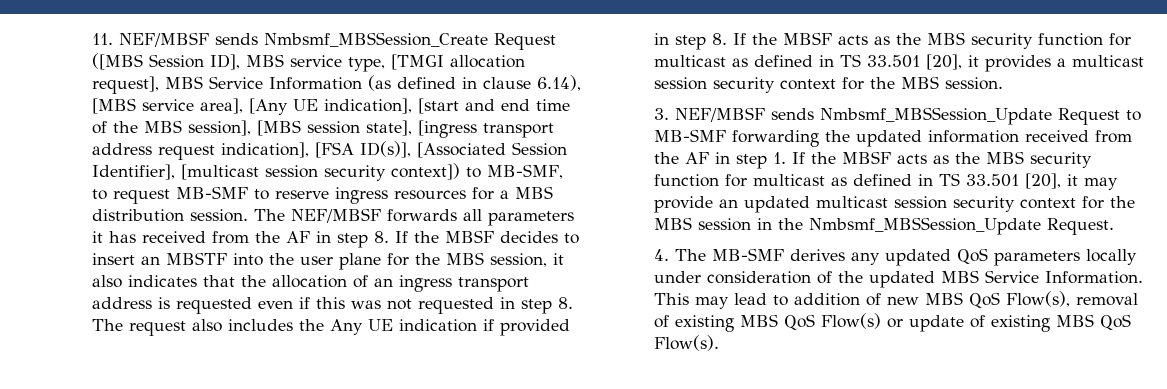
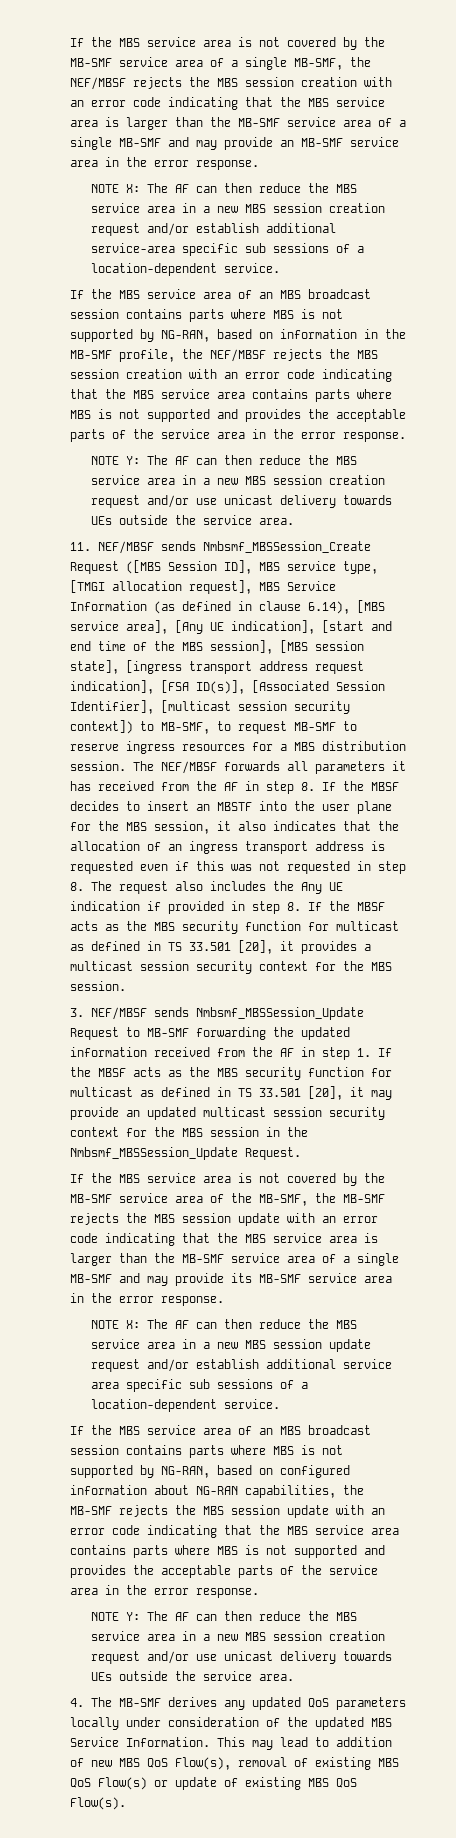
(91, 39) none -> [69,37,385,50] [69,57,371,70] [69,77,392,90] [69,97,385,110] [69,117,406,130] [69,137,399,150] [69,157,259,170] [91,183,358,193] [91,203,386,213] [91,223,337,236] [91,243,365,256] [91,263,281,276] [69,289,371,299] [69,309,343,322] [69,329,406,342] [69,349,378,362] [69,369,392,382] [69,389,392,402] [69,409,406,422] [69,429,406,442] [91,455,358,465] [91,475,386,485] [91,495,393,508] [91,515,295,525] If the MBS service area is not covered by the MB-SMF service area of a single MB-SMF, the NEF/MBSF rejects the MBS session creation with an error code indicating that the MBS service area is larger than the MB-SMF service area of a single MB-SMF and may provide an MB-SMF service area in the error response. // NOTE X: The AF can then reduce the MBS service area in a new MBS session creation request and/or establish additional service-area specific sub sessions of a location-dependent service. // If the MBS service area of an MBS broadcast session contains parts where MBS is not supported by NG-RAN, based on information in the MB-SMF profile, the NEF/MBSF rejects the MBS session creation with an error code indicating that the MBS service area contains parts where MBS is not supported and provides the acceptable parts of the service area in the error response. // NOTE Y: The AF can then reduce the MBS service area in a new MBS session creation request and/or use unicast delivery towards UEs outside the service area. //
(1114, 226) none -> [69,1173,385,1186] [69,1193,385,1206] [69,1213,378,1226] [69,1233,378,1246] [69,1253,399,1266] [69,1273,392,1286] [69,1293,224,1306] [91,1319,358,1329] [91,1339,372,1352] [91,1359,393,1372] [91,1379,309,1392] [91,1399,281,1412] [69,1425,371,1435] [69,1445,343,1458] [69,1465,350,1478] [69,1485,364,1498] [69,1505,385,1518] [69,1525,399,1538] [69,1545,385,1558] [69,1565,378,1578] [69,1585,259,1598] [91,1611,358,1621] [91,1631,386,1641] [91,1651,393,1664] [91,1671,295,1681] // If the MBS service area is not covered by the MB-SMF service area of the MB-SMF, the MB-SMF rejects the MBS session update with an error code indicating that the MBS service area is larger than the MB-SMF service area of a single MB-SMF and may provide its MB-SMF service area in the error response. // NOTE X: The AF can then reduce the MBS service area in a new MBS session update request and/or establish additional service area specific sub sessions of a location-dependent service. // If the MBS service area of an MBS broadcast session contains parts where MBS is not supported by NG-RAN, based on configured information about NG-RAN capabilities, the MB-SMF rejects the MBS session update with an error code indicating that the MBS service area contains parts where MBS is not supported and provides the acceptable parts of the service area in the error response. // NOTE Y: The AF can then reduce the MBS service area in a new MBS session creation request and/or use unicast delivery towards UEs outside the service area.

